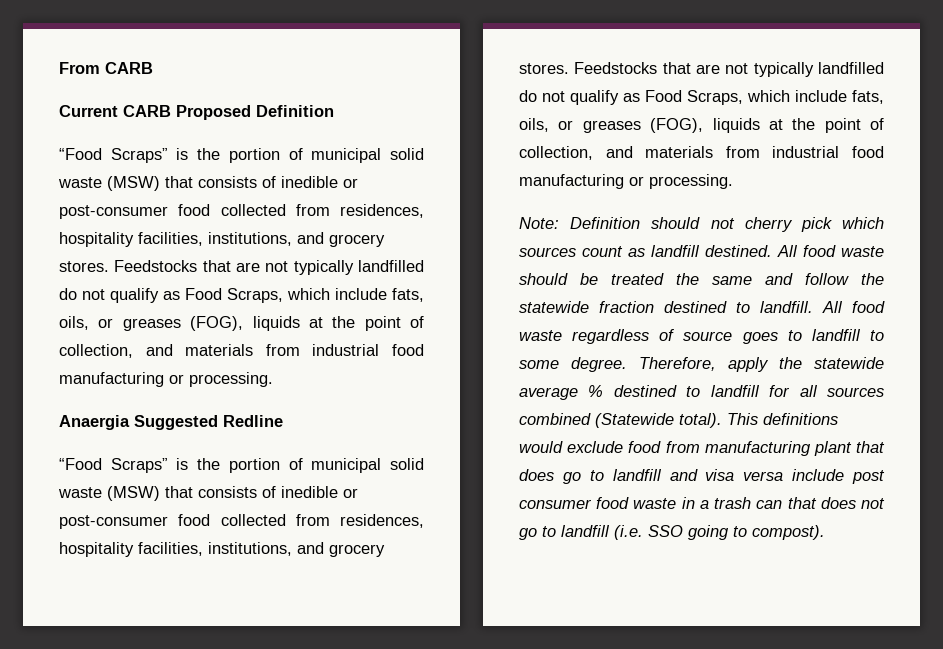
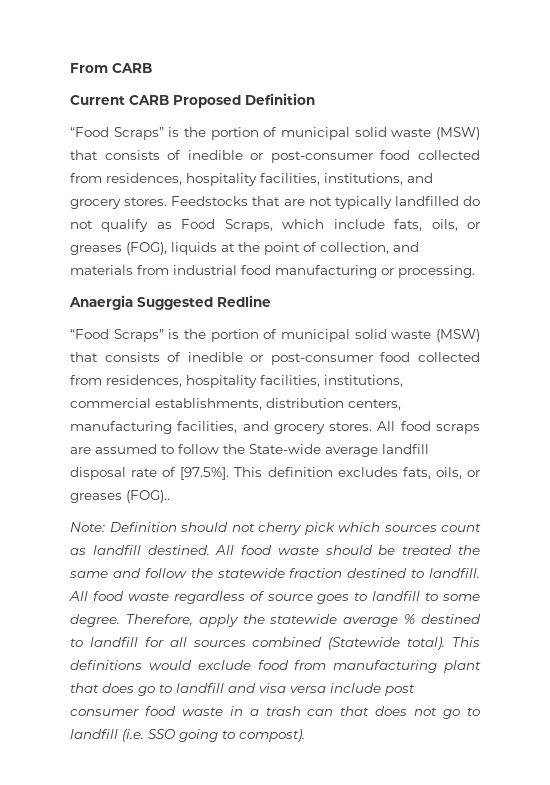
[297,542,385,557] [519,62,884,77] [519,90,884,105] [519,118,884,133] [519,146,884,160] [519,174,733,189] and grocery stores. Feedstocks that are not typically landfilled do not qualify as Food Scraps, which include fats, oils, or greases (FOG), liquids at the point of collection, and materials from industrial food manufacturing or processing. -> [70,398,401,410] [70,421,480,434] [70,444,429,457] [70,467,480,480] [70,490,170,503] commercial establishments, distribution centers, manufacturing facilities, and grocery stores. All food scraps are assumed to follow the State-wide average landfill disposal rate of [97.5%]. This definition excludes fats, oils, or greases (FOG)..

